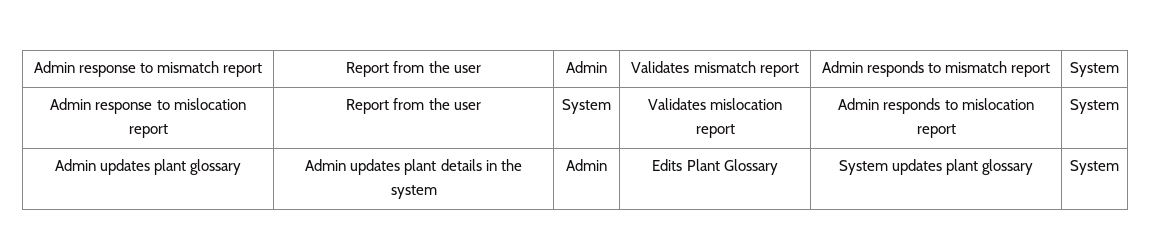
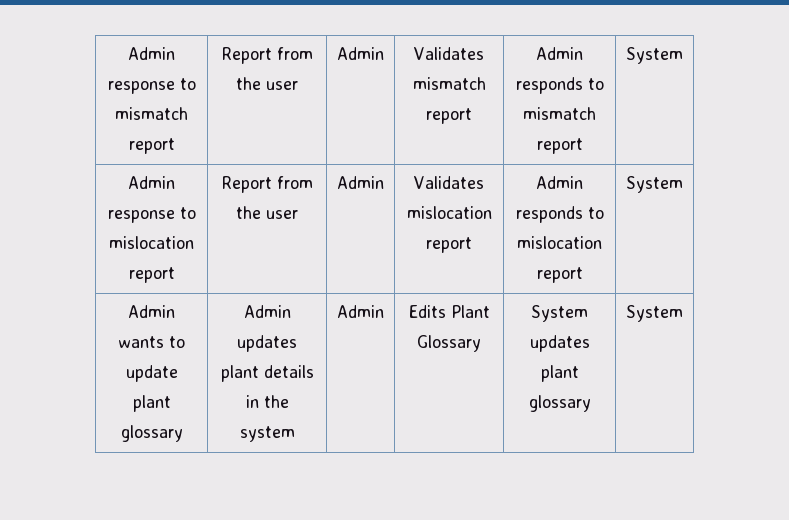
[562,99,611,114] System -> [337,176,384,189] Admin
[99,159,150,175] updates -> [118,336,185,348] [125,365,178,382] wants to update

